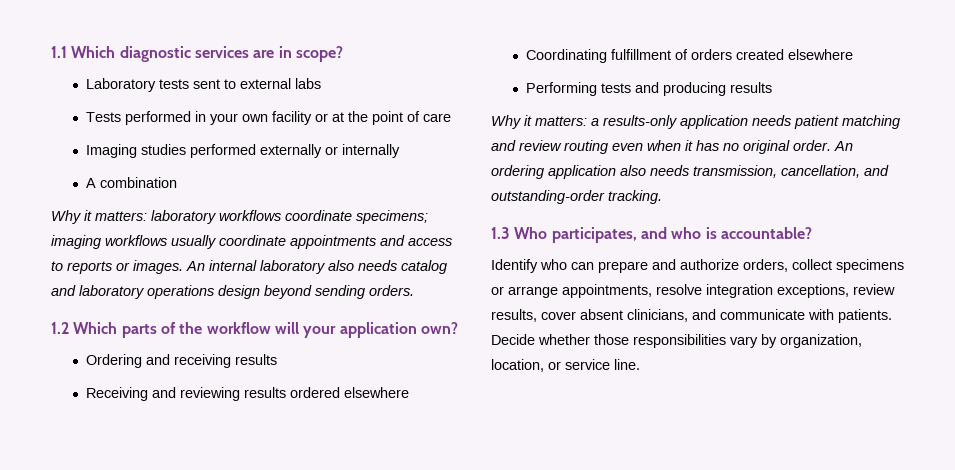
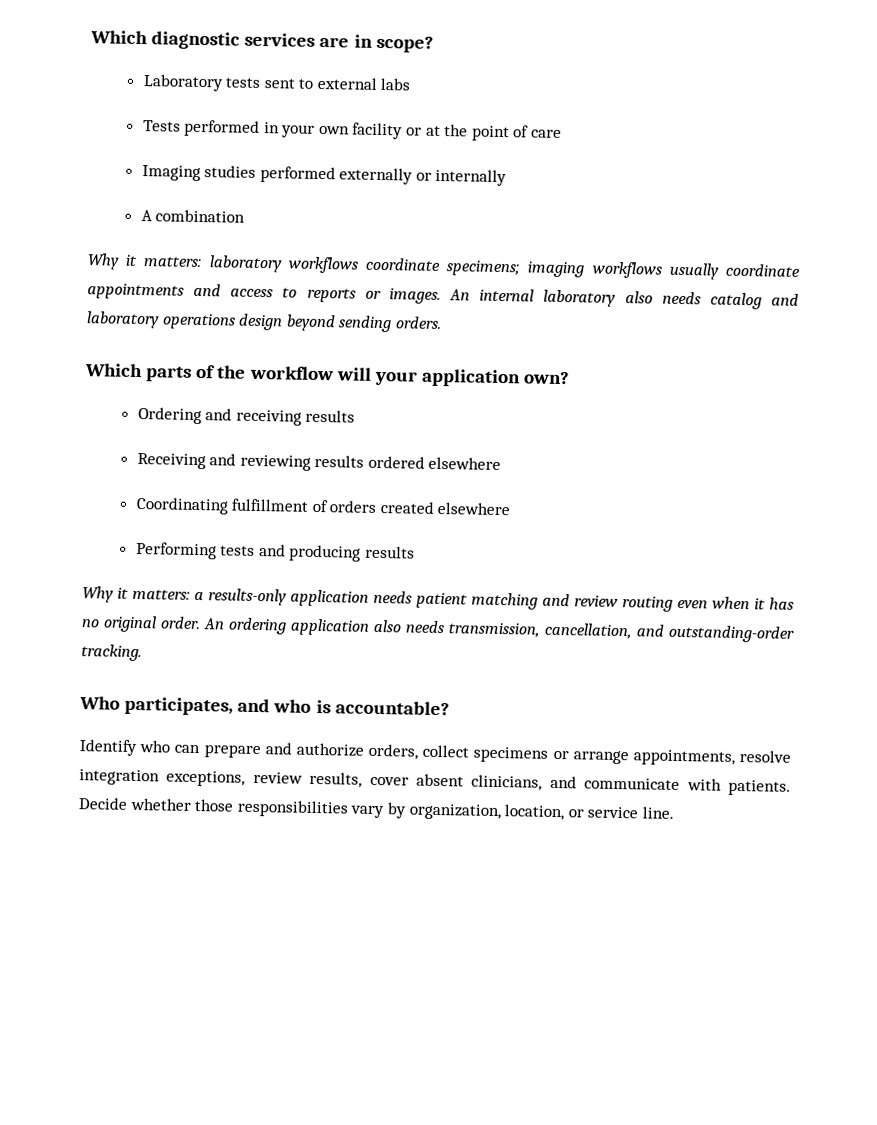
[51,46,67,58] 1.1 -> (90, 37) none
[51,322,69,334] 1.2 -> (442, 323) none
[491,227,510,239] 1.3 -> (142, 653) none

